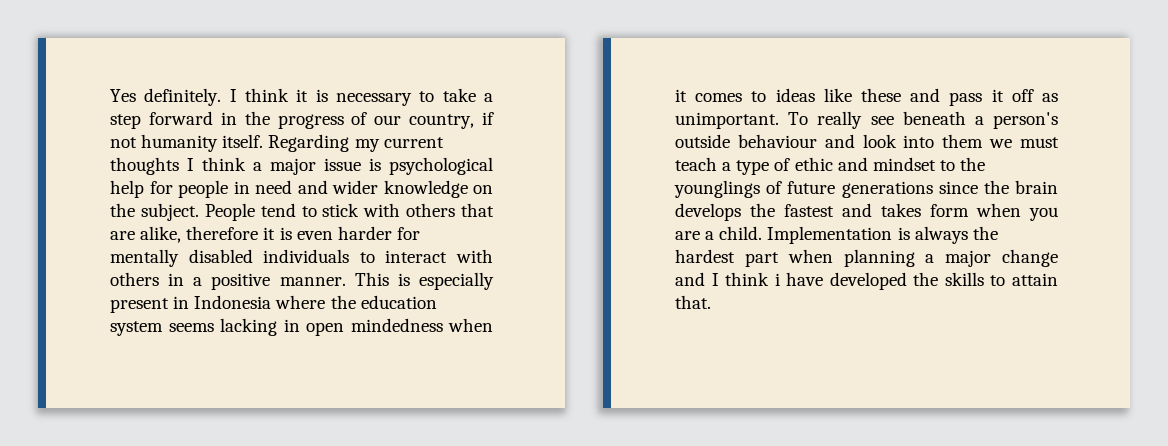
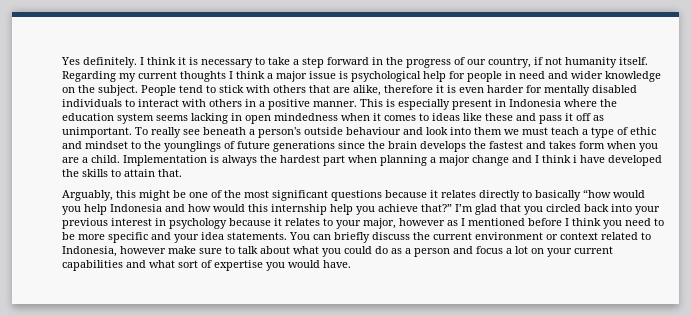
(711, 302) none -> [62,189,645,201] [62,204,660,215] [62,218,664,229] [62,232,651,243] [62,246,613,257] [62,260,351,271] // Arguably, this might be one of the most significant questions because it relates directly to basically “how would you help Indonesia and how would this internship help you achieve that?” I’m glad that you circled back into your previous interest in psychology because it relates to your major, however as I mentioned before I think you need to be more specific and your idea statements. You can briefly discuss the current environment or context related to Indonesia, however make sure to talk about what you could do as a person and focus a lot on your current capabilities and what sort of expertise you would have.

